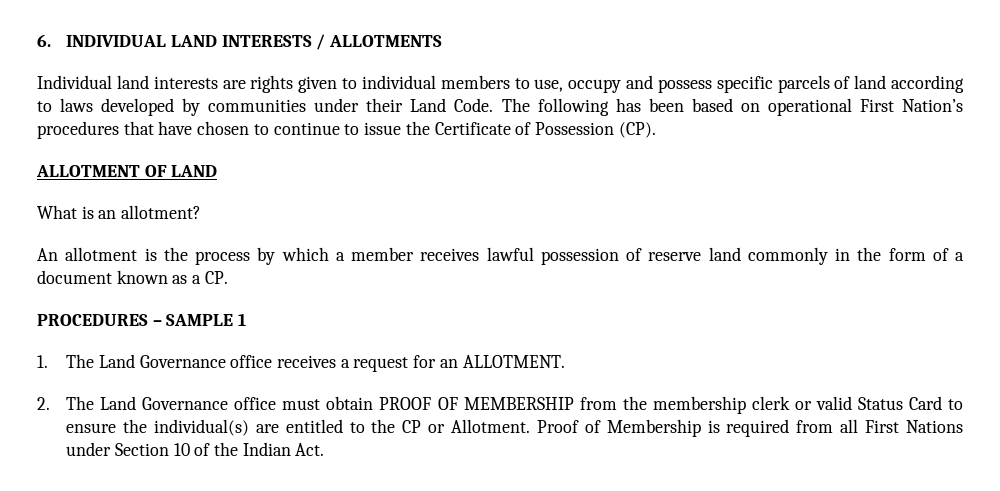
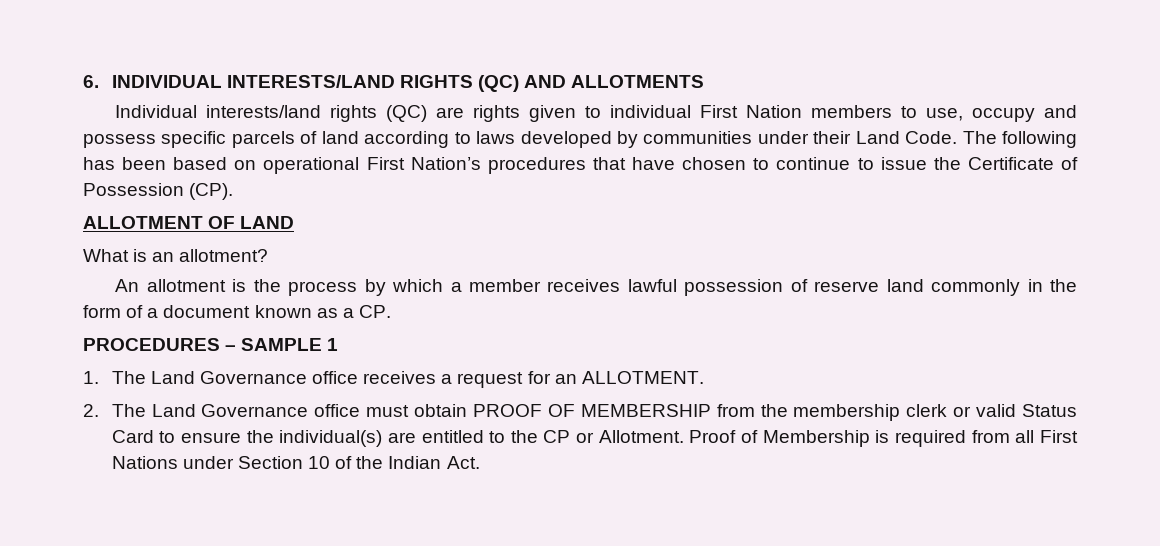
[170,34,326,50] LAND INTERESTS / -> [226,75,567,92] INTERESTS/LAND RIGHTS (QC) AND
[116,75,218,89] land interests -> [206,105,428,122] interests/land rights (QC)
(436, 82) none -> [700,105,803,118] First Nation

